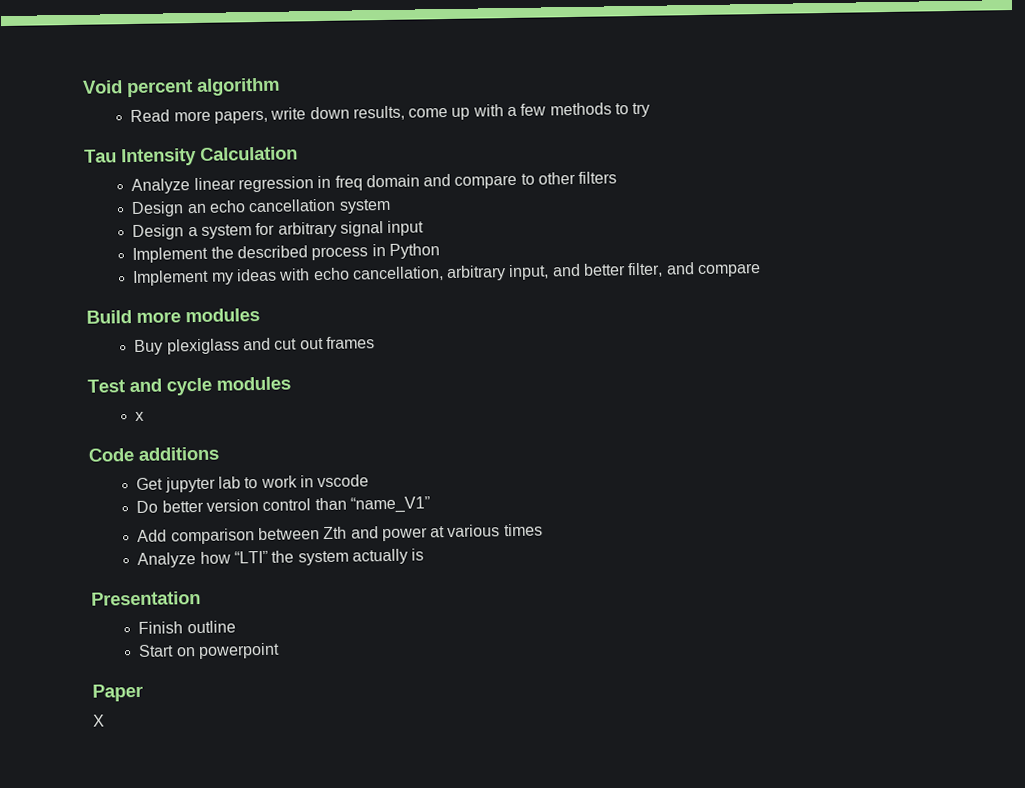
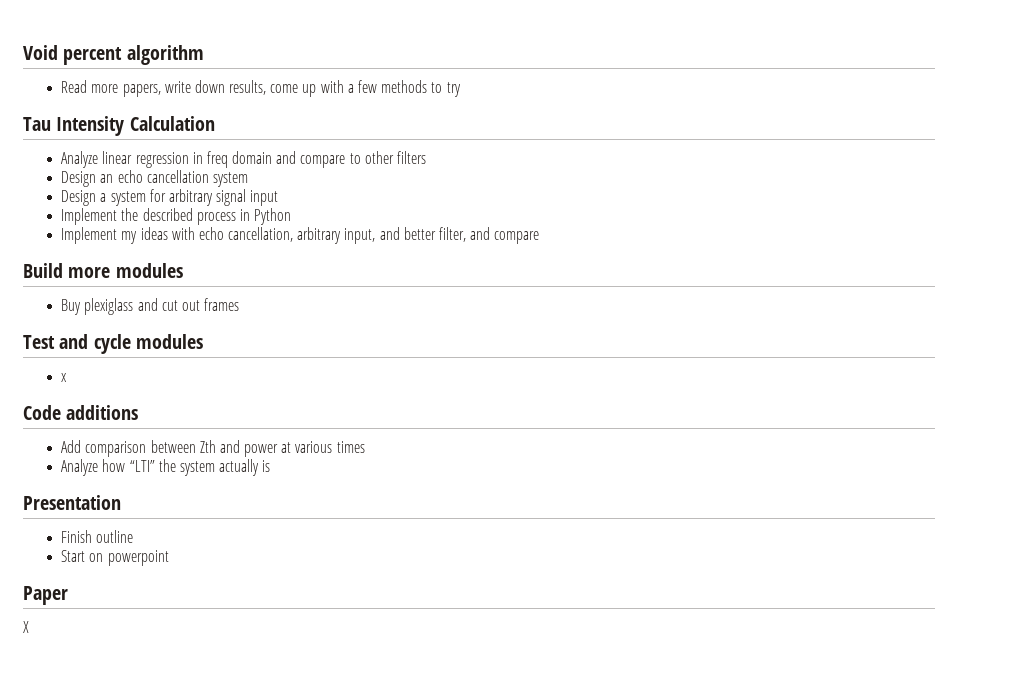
[136,474,370,493] [136,496,430,514] // Get jupyter lab to work in vscode // Do better version control than “name_V1” -> (139, 412) none

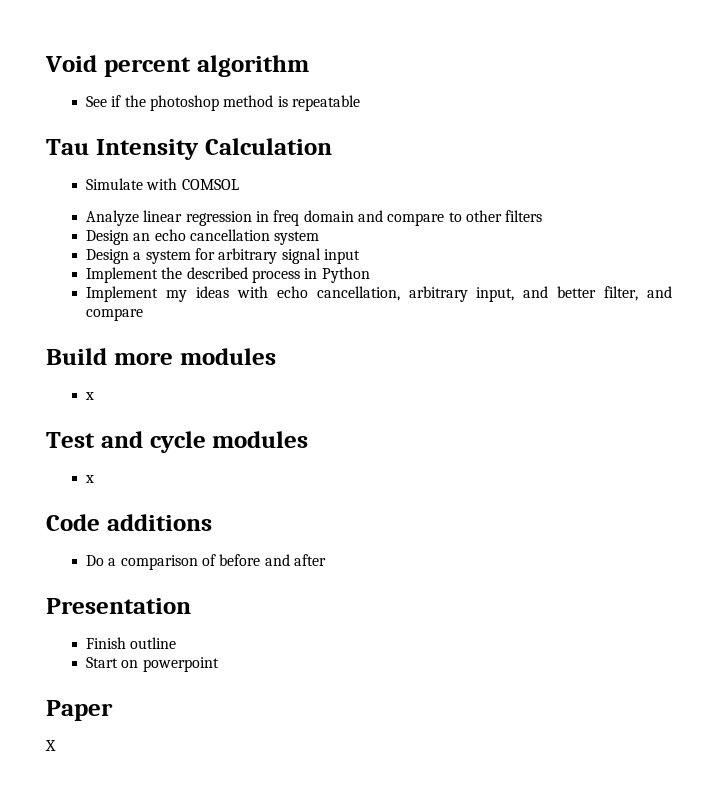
[61,80,461,97] Read more papers, write down results, come up with a few methods to try -> [86,95,361,111] See if the photoshop method is repeatable
(215, 123) none -> [86,178,239,190] // Simulate with COMSOL
[61,298,240,315] Buy plexiglass and cut out frames -> [85,392,95,400] x
[61,440,365,457] [61,459,271,476] Add comparison between Zth and power at various times // Analyze how “LTI” the system actually is -> [86,554,327,570] Do a comparison of before and after

